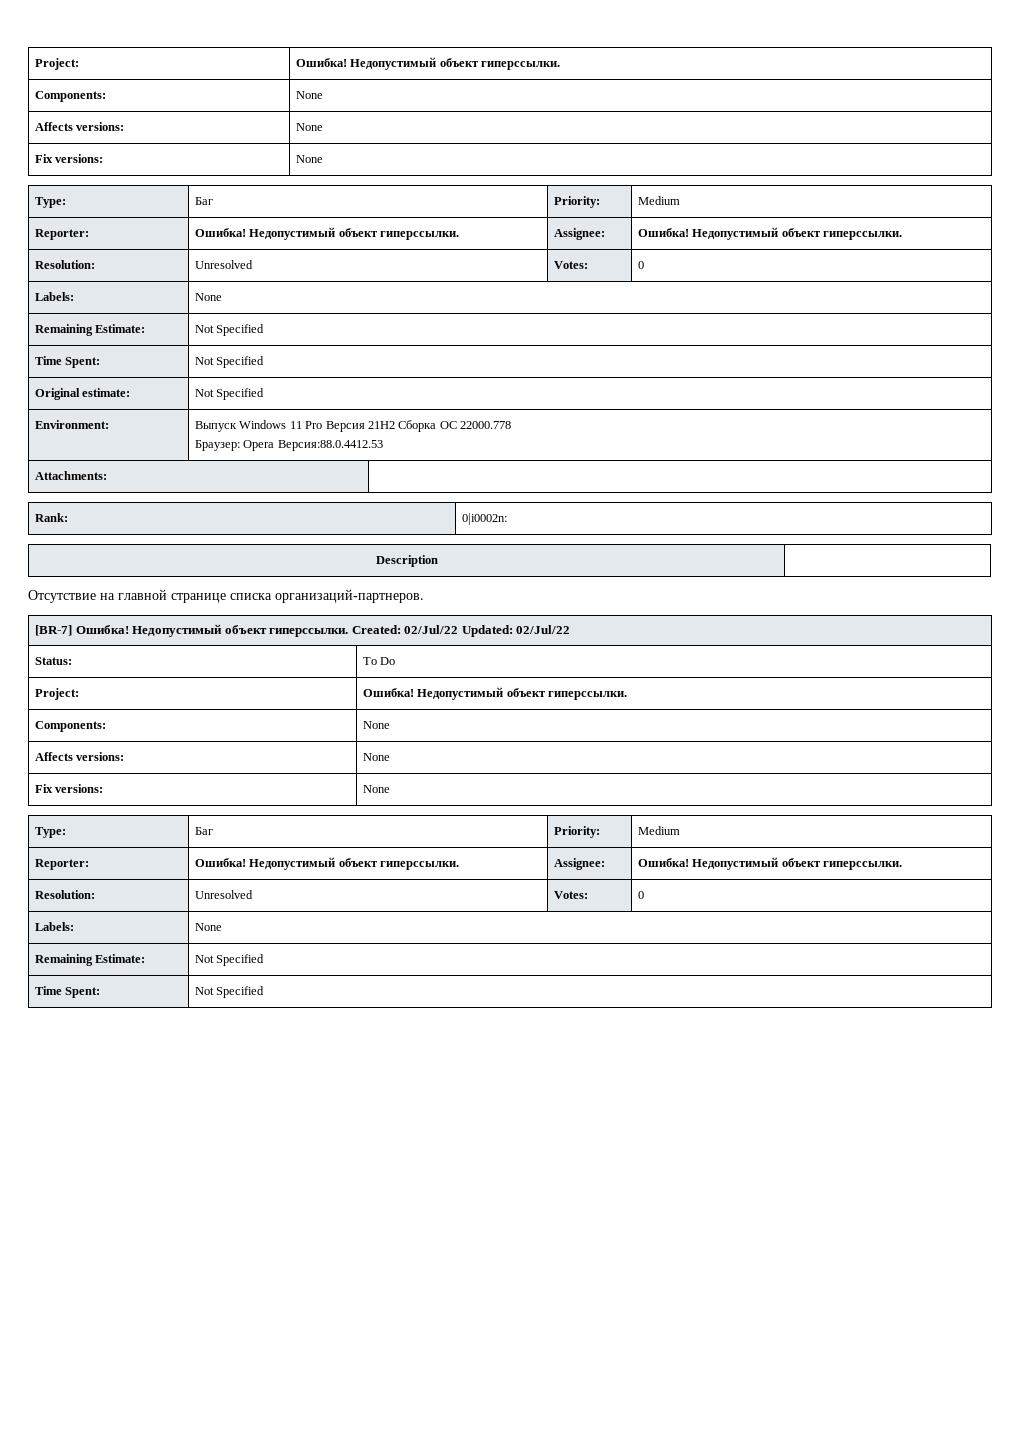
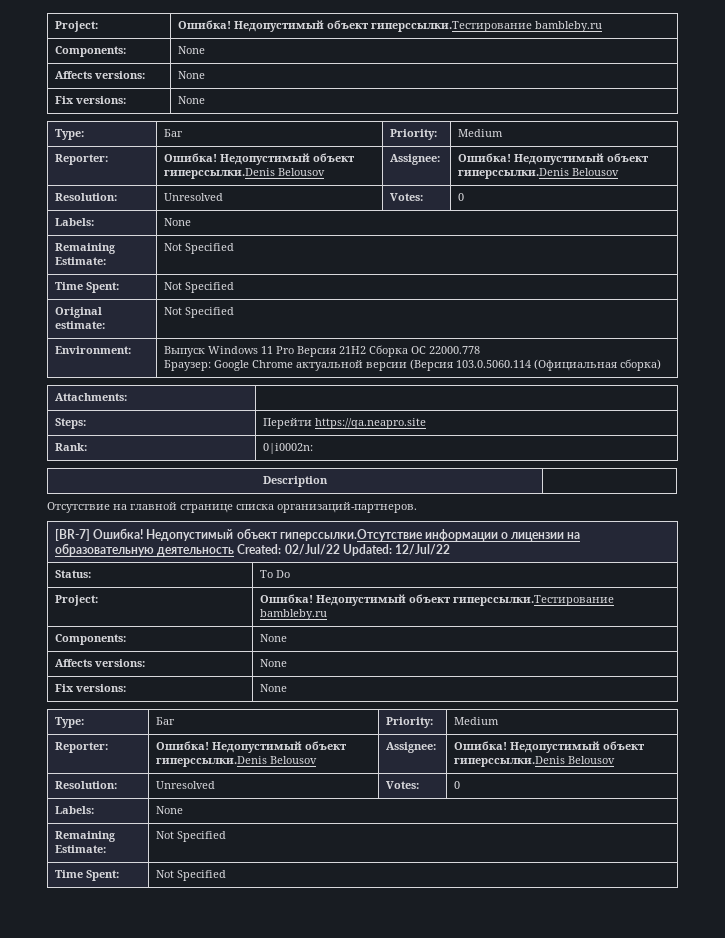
[34,58,79,70] [295,57,561,70] Project: | Ошибка! Недопустимый объект гиперссылки. -> [55,21,99,32] [178,20,603,32] Project: | Ошибка! Недопустимый объект гиперссылки.Тестирование bambleby.ru
[380,231,460,240] [553,228,605,240] [637,227,903,240] гиперссылки. | Assignee: | Ошибка! Недопустимый объект гиперссылки. -> [164,168,326,179] [390,154,441,165] [458,153,650,165] [458,168,620,179] гиперссылки.Denis Belousov | Assignee: | Ошибка! Недопустимый объект гиперссылки.Denis Belousov
[243,440,383,451] [34,471,107,480] Opera Версия:88.0.4412.53 // Attachments: | -> [214,359,662,371] [55,393,128,401] [55,418,87,429] [263,418,427,429] Google Chrome актуальной версии (Версия 103.0.5060.114 (Официальная сборка) // Attachments: | // Steps: | Перейти https://qa.neapro.site
[269,628,349,637] гиперссылки. -> [279,529,581,541] [55,543,235,556] гиперссылки.Отсутствие информации о лицензии на образовательную деятельность
[516,625,571,634] 02/Jul/22 -> [394,544,450,555] 12/Jul/22
[548,691,628,700] гиперссылки. -> [453,595,615,606] [260,609,328,620] гиперссылки.Тестирование bambleby.ru
[380,861,460,870] [553,858,605,870] [637,857,903,870] гиперссылки. | Assignee: | Ошибка! Недопустимый объект гиперссылки. -> [156,756,318,767] [386,742,437,753] [454,741,646,753] [454,756,616,767] гиперссылки.Denis Belousov | Assignee: | Ошибка! Недопустимый объект гиперссылки.Denis Belousov

